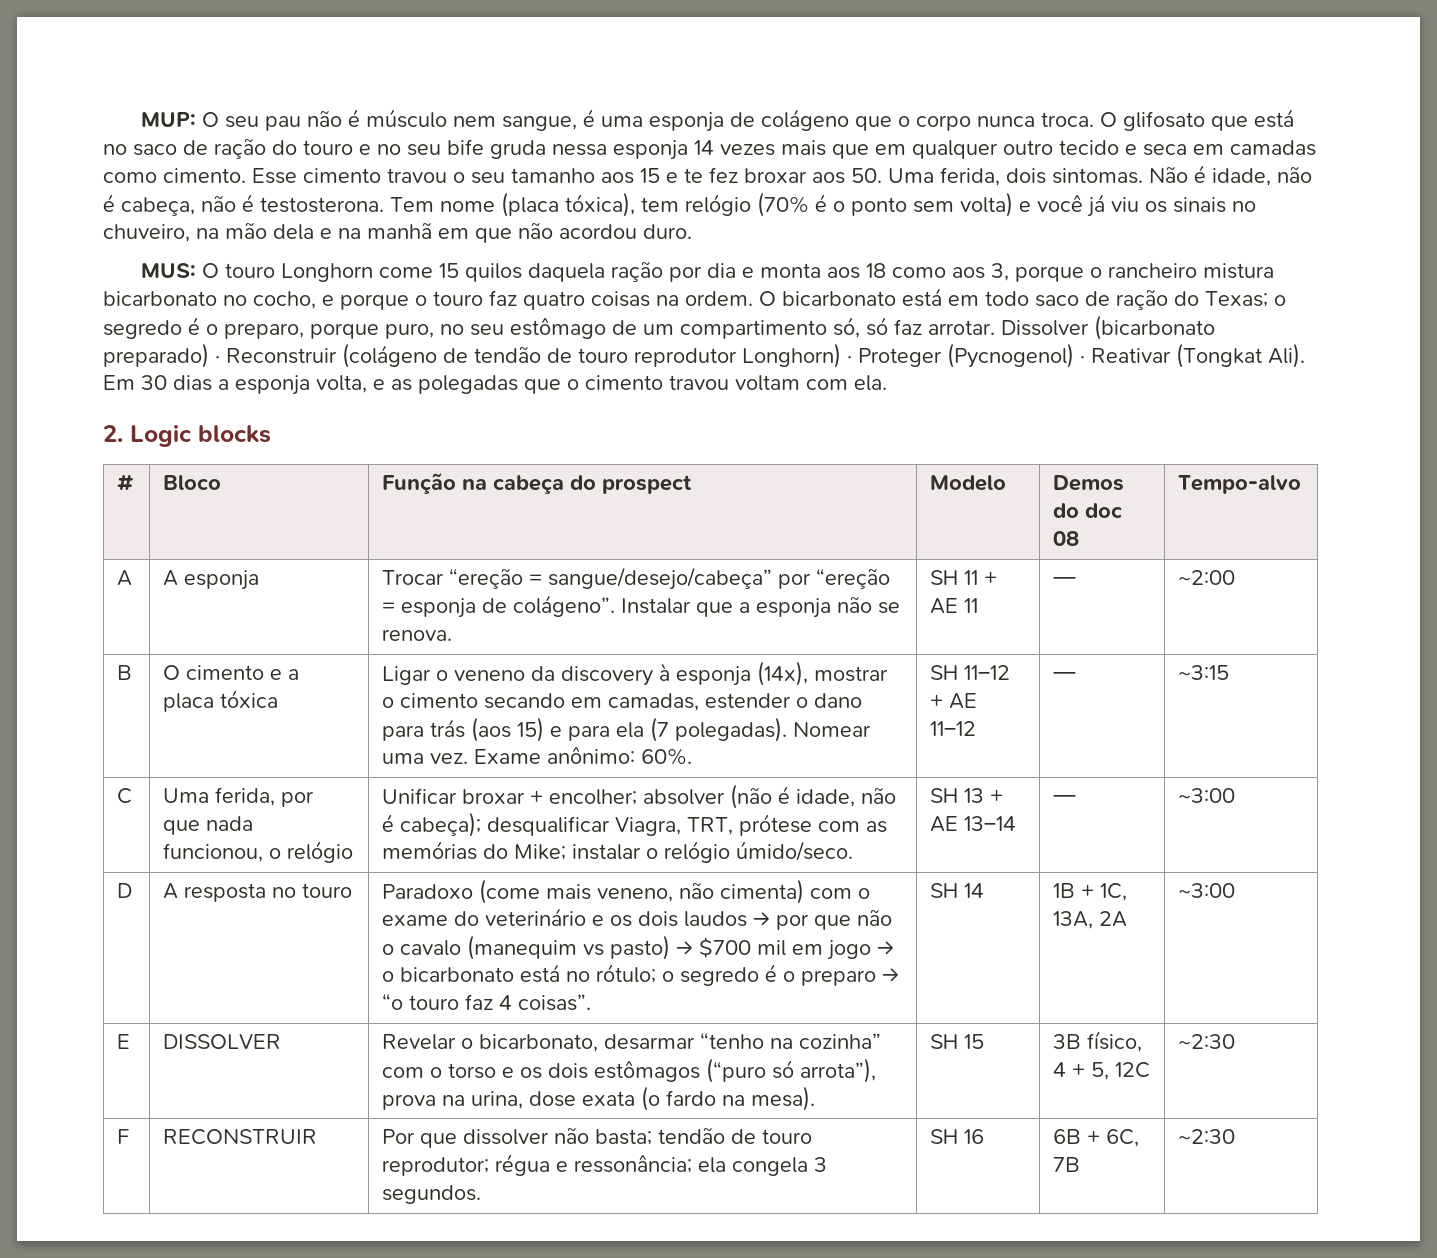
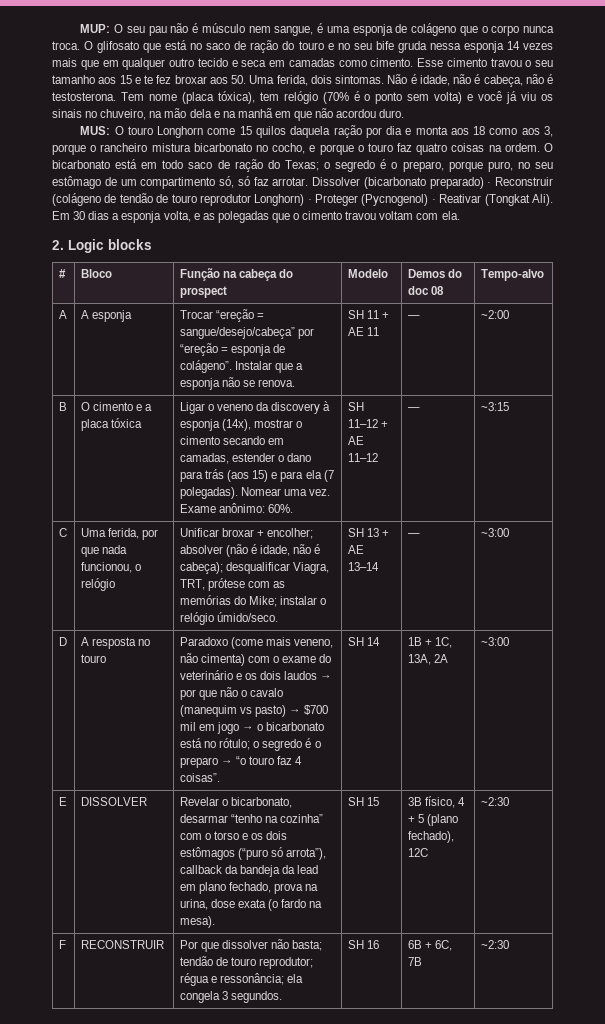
(877, 1070) none -> [179,865,319,877] [179,882,272,894] callback da bandeja da lead em plano fechado,
[1091,1062,1110,1080] 5, -> [417,814,459,826] [407,831,454,843] 5 (plano fechado),

